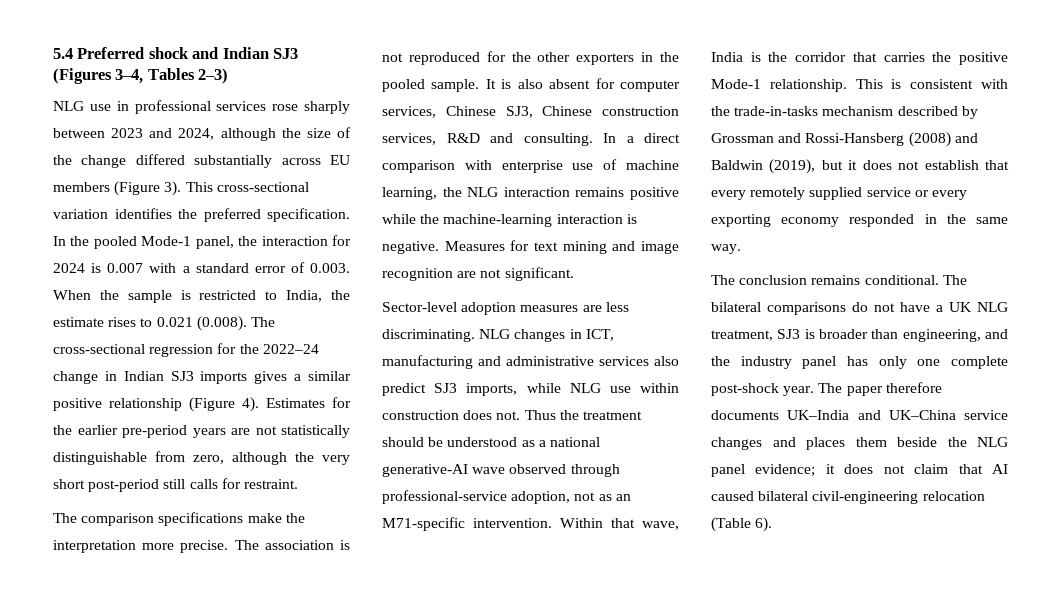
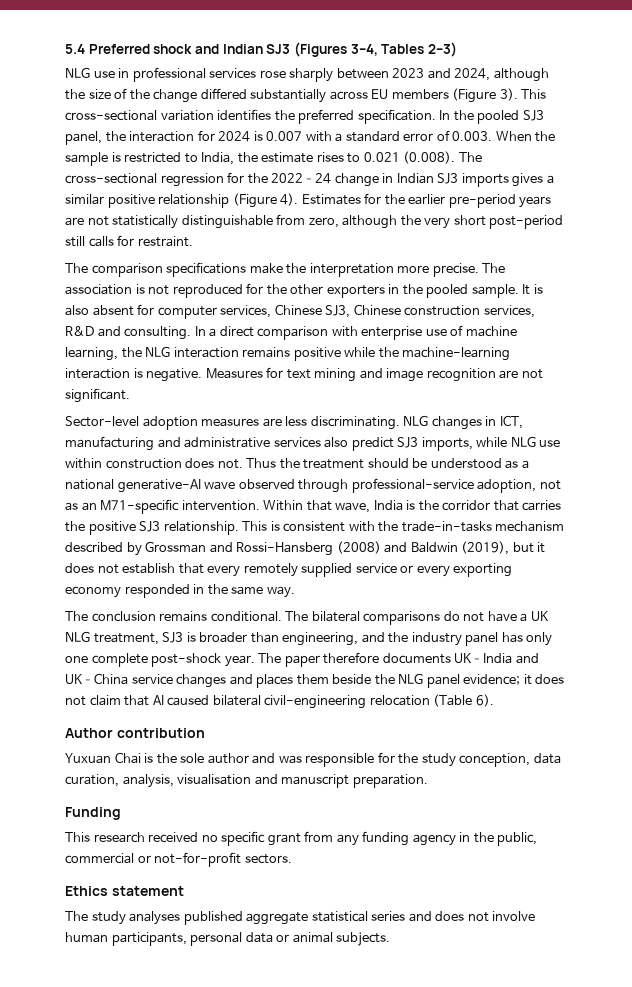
[141,236,192,246] Mode-1 -> [522,110,544,121] SJ3
[711,79,761,89] Mode-1 -> [139,521,161,532] SJ3
(773, 524) none -> [65,728,205,738] [65,752,561,767] [65,774,428,788] [65,807,121,820] [65,831,538,846] [65,852,292,867] [65,886,184,896] [65,911,536,925] [65,932,391,946] // Author contribution // Yuxuan Chai is the sole author and was responsible for the study conception, data curation, analysis, visualisation and manuscript preparation. // Funding // This research received no specific grant from any funding agency in the public, commercial or not-for-profit sectors. // Ethics statement // The study analyses published aggregate statistical series and does not involve human participants, personal data or animal subjects.

